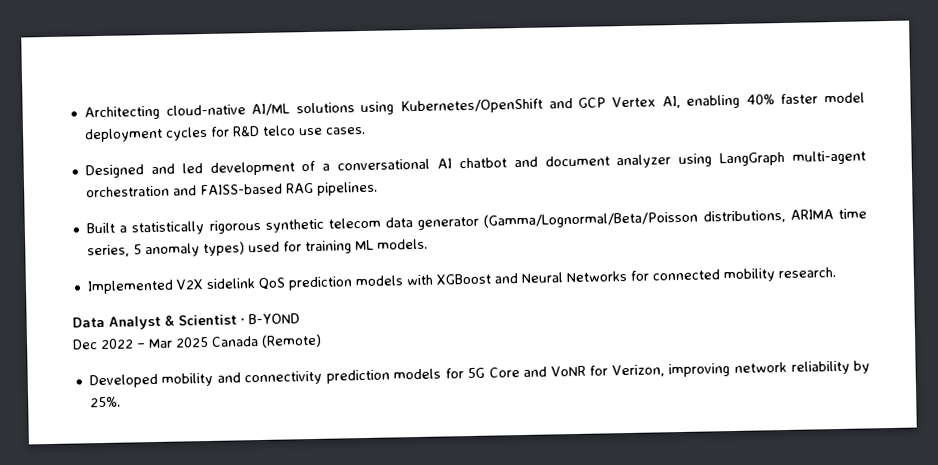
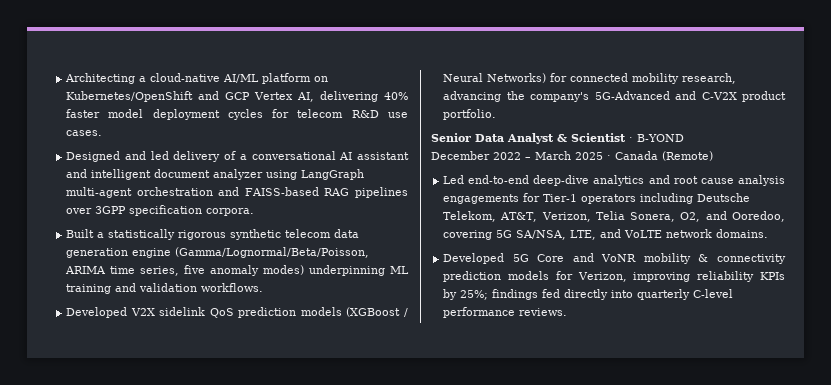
(160, 113) none -> [139,76,147,82] a
[295,101,395,116] solutions using -> [262,73,329,84] platform on
[686,94,741,109] enabling -> [320,91,379,102] delivering
[231,125,296,137] R&D telco -> [297,109,379,118] telecom R&D
[209,161,295,176] development -> [173,151,221,162] delivery
[458,156,538,169] chatbot and -> [357,152,410,160] [66,169,152,180] assistant and intelligent
[316,181,378,196] pipelines. -> [354,187,408,198] [66,205,255,216] pipelines over 3GPP specification corpora.
[417,208,867,230] [86,238,428,258] [86,279,174,295] generator (Gamma/Lognormal/Beta/Poisson distributions, ARIMA time series, 5 anomaly types) used for training ML models. // Implemented -> [66,247,370,258] [65,265,409,276] [66,283,264,294] [66,307,128,318] generation engine (Gamma/Lognormal/Beta/Poisson, ARIMA time series, five anomaly modes) underpinning ML training and validation workflows. // Developed
[405,267,836,286] with XGBoost and Neural Networks for connected mobility research. // -> [346,307,408,317] [443,73,737,84] [443,91,786,102] [443,109,497,120] [431,133,471,142] (XGBoost / Neural Networks) for connected mobility research, advancing the company's 5G-Advanced and C-V2X product portfolio. // Senior
[72,339,98,350] Dec -> [431,151,490,160] December
[148,336,209,349] Mar 2025 -> [535,151,611,160] March 2025 ·
[88,360,870,389] [89,396,121,408] Developed mobility and connectivity prediction models for 5G Core and VoNR for Verizon, improving network reliability by 25%. -> [443,175,785,186] [443,193,751,204] [443,211,785,222] [443,229,769,240] [443,253,786,264] [443,271,785,282] [443,289,734,300] [443,307,568,318] Led end-to-end deep-dive analytics and root cause analysis engagements for Tier-1 operators including Deutsche Telekom, AT&T, Verizon, Telia Sonera, O2, and Ooredoo, covering 5G SA/NSA, LTE, and VoLTE network domains. // Developed 5G Core and VoNR mobility & connectivity prediction models for Verizon, improving reliability KPIs by 25%; findings fed directly into quarterly C-level performance reviews.

